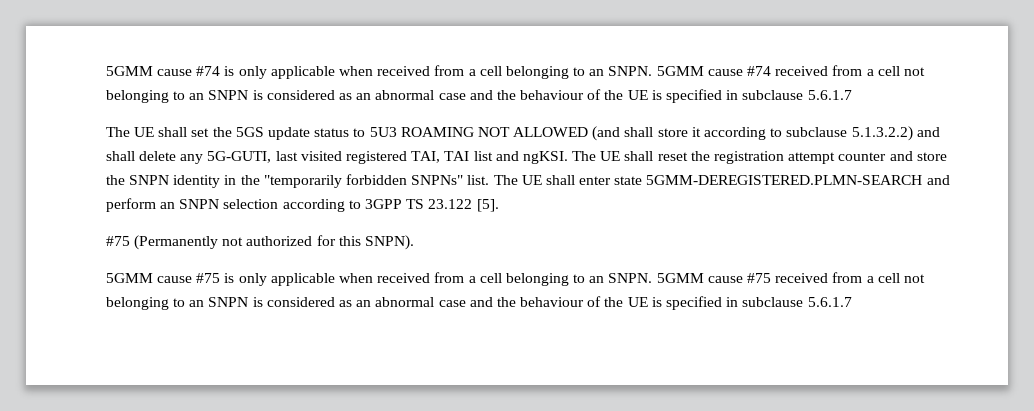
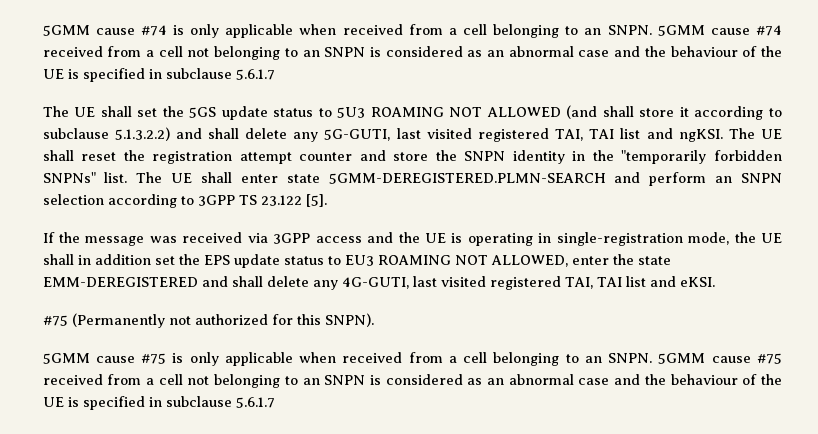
(499, 205) none -> [42,232,782,246] [42,254,671,268] [42,276,715,290] // If the message was received via 3GPP access and the UE is operating in single-registration mode, the UE shall in addition set the EPS update status to EU3 ROAMING NOT ALLOWED, enter the state EMM-DEREGISTERED and shall delete any 4G-GUTI, last visited registered TAI, TAI list and eKSI.

